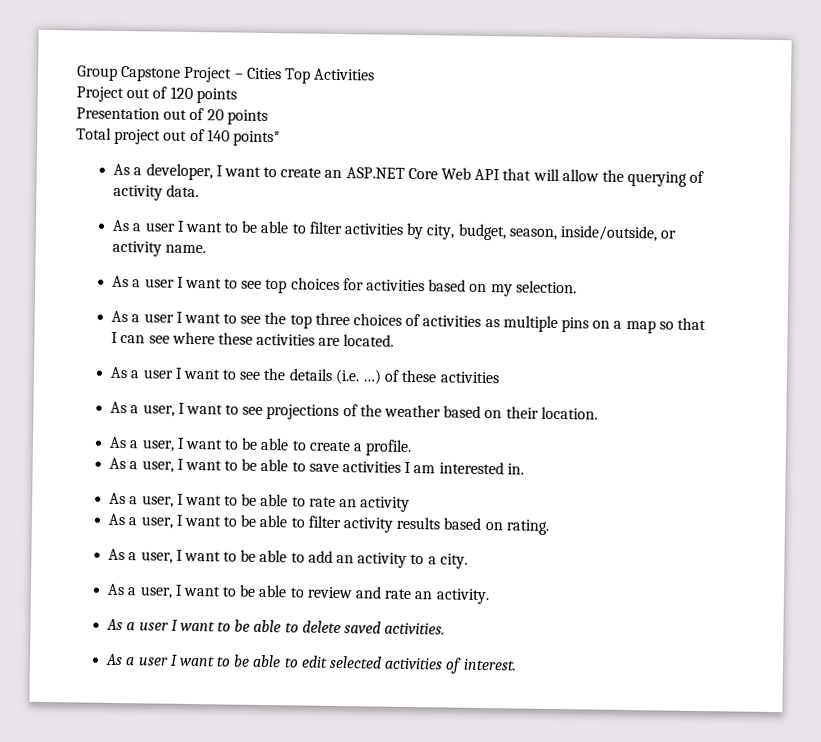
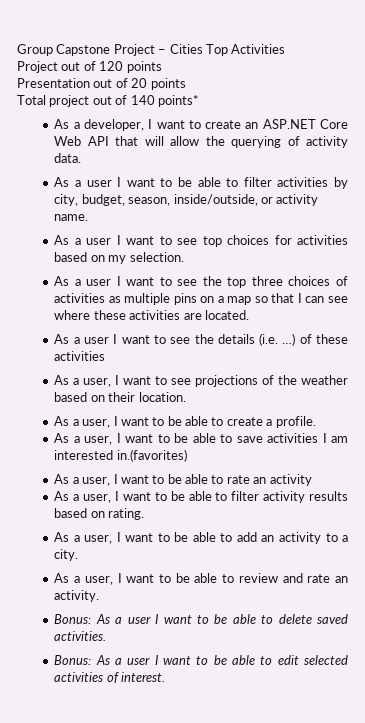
[506,463,524,475] in. -> [116,449,187,462] in.(favorites)
(490, 596) none -> [54,614,92,624] Bonus:
(446, 628) none -> [54,655,92,665] Bonus:

